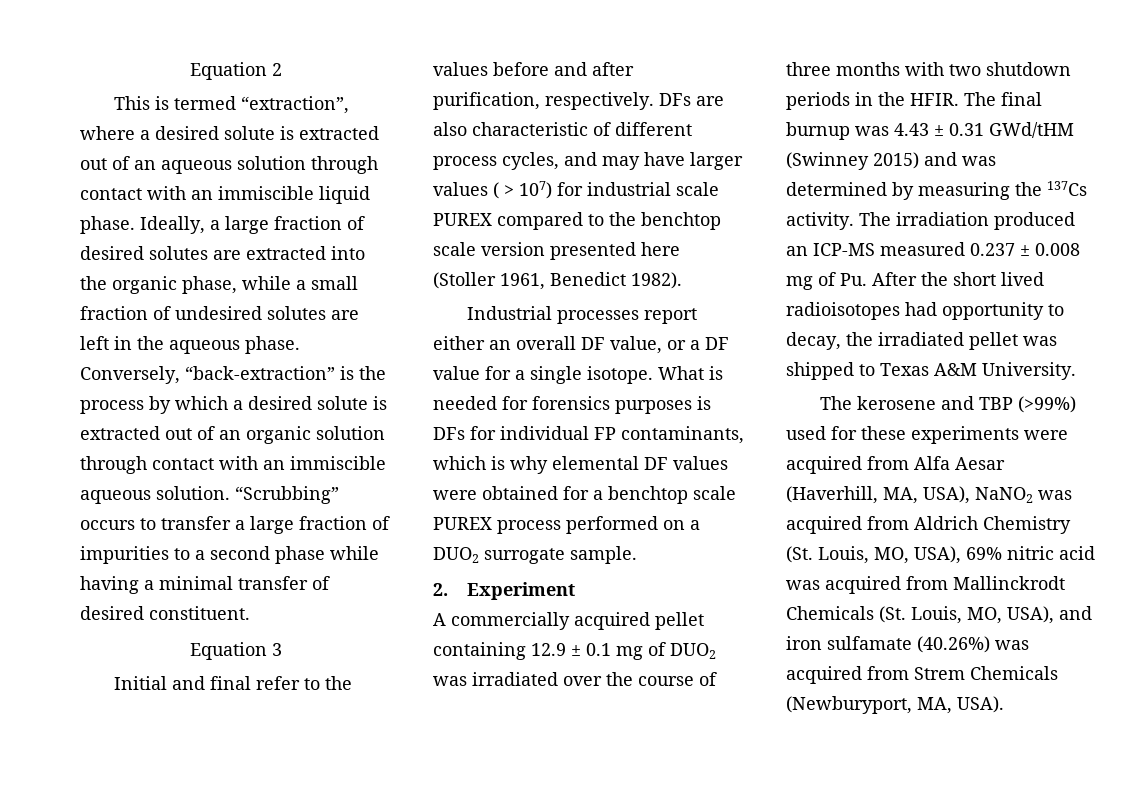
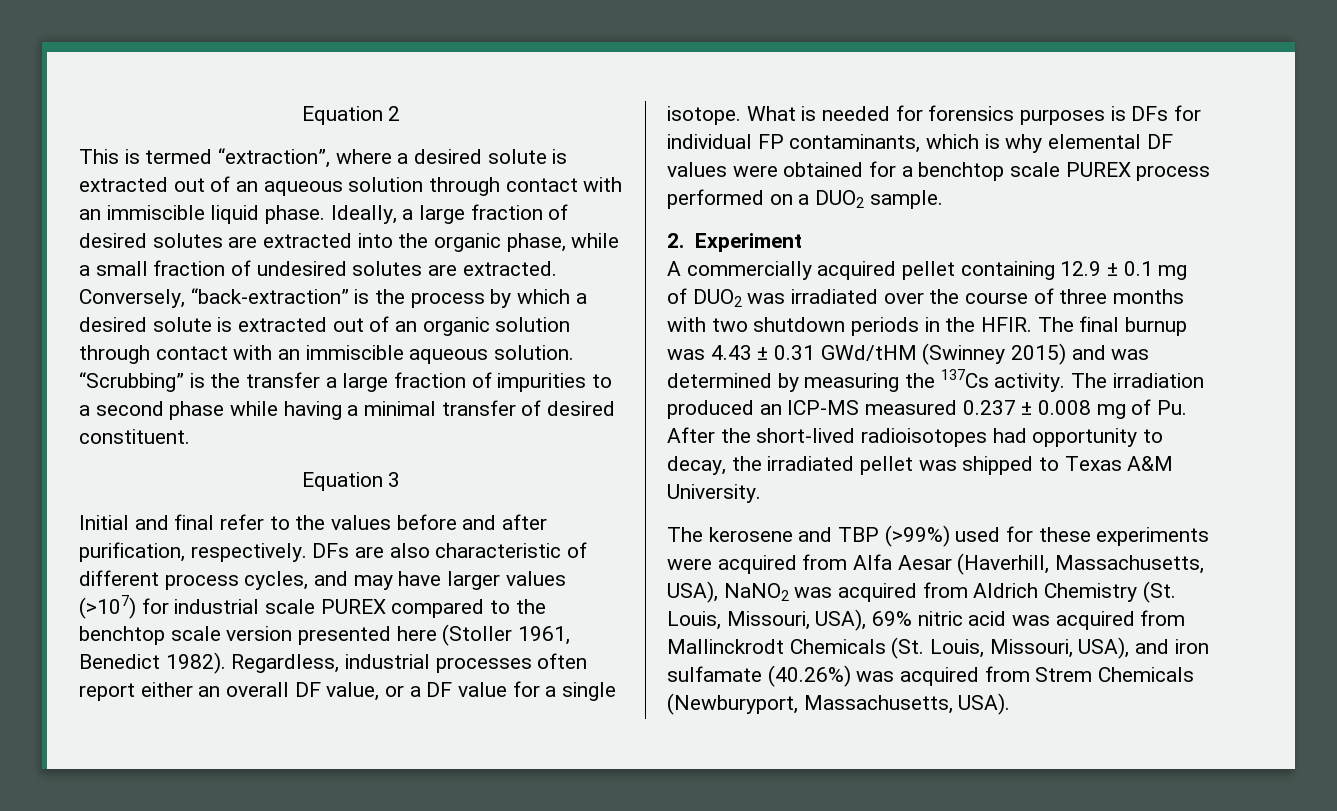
[80,336,300,354] left in the aqueous phase. -> [462,261,557,276] extracted.
[80,518,156,530] occurs to -> [189,373,241,388] is the
[493,181,552,199] ( > 107) -> [79,595,136,619] (>107)
[467,306,640,324] // Industrial processes -> [231,653,588,673] Regardless, industrial processes often
[484,548,565,564] surrogate -> (865, 199) none
[953,272,1044,286] short lived -> [756,428,856,443] short-lived
[883,487,918,504] MA, -> [1055,555,1205,574] Massachusetts,
[874,547,909,564] MO, -> [726,611,810,630] Missouri,
[967,607,1002,624] MO, -> [989,639,1073,658] Missouri,
[917,697,952,714] MA, -> [803,695,953,714] Massachusetts,

